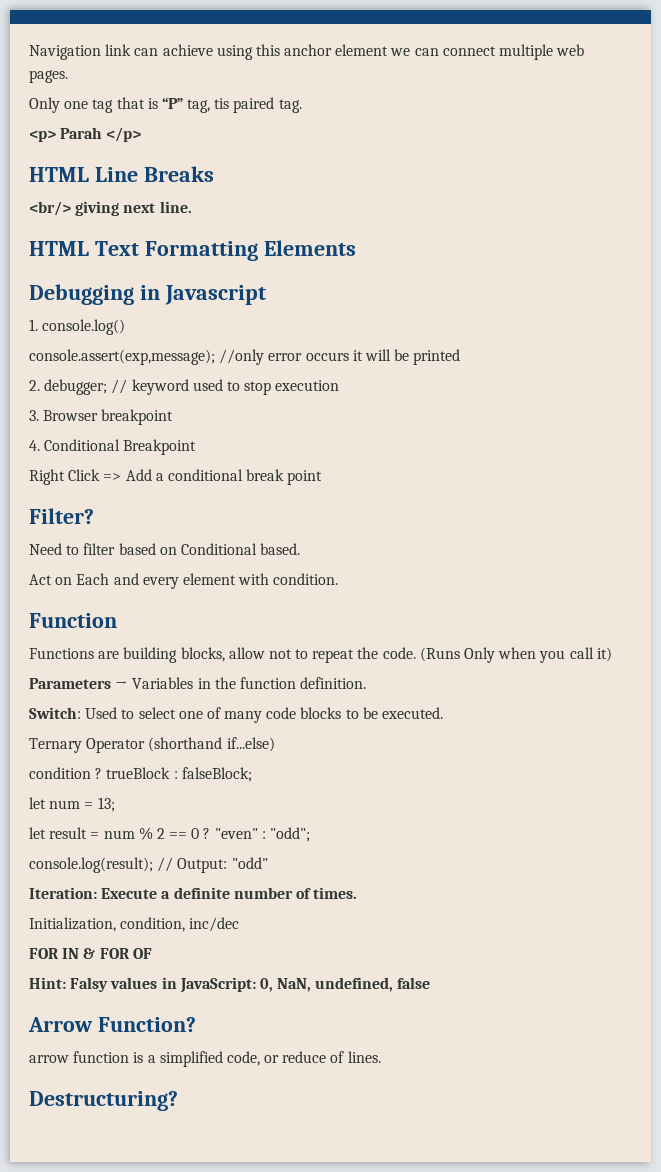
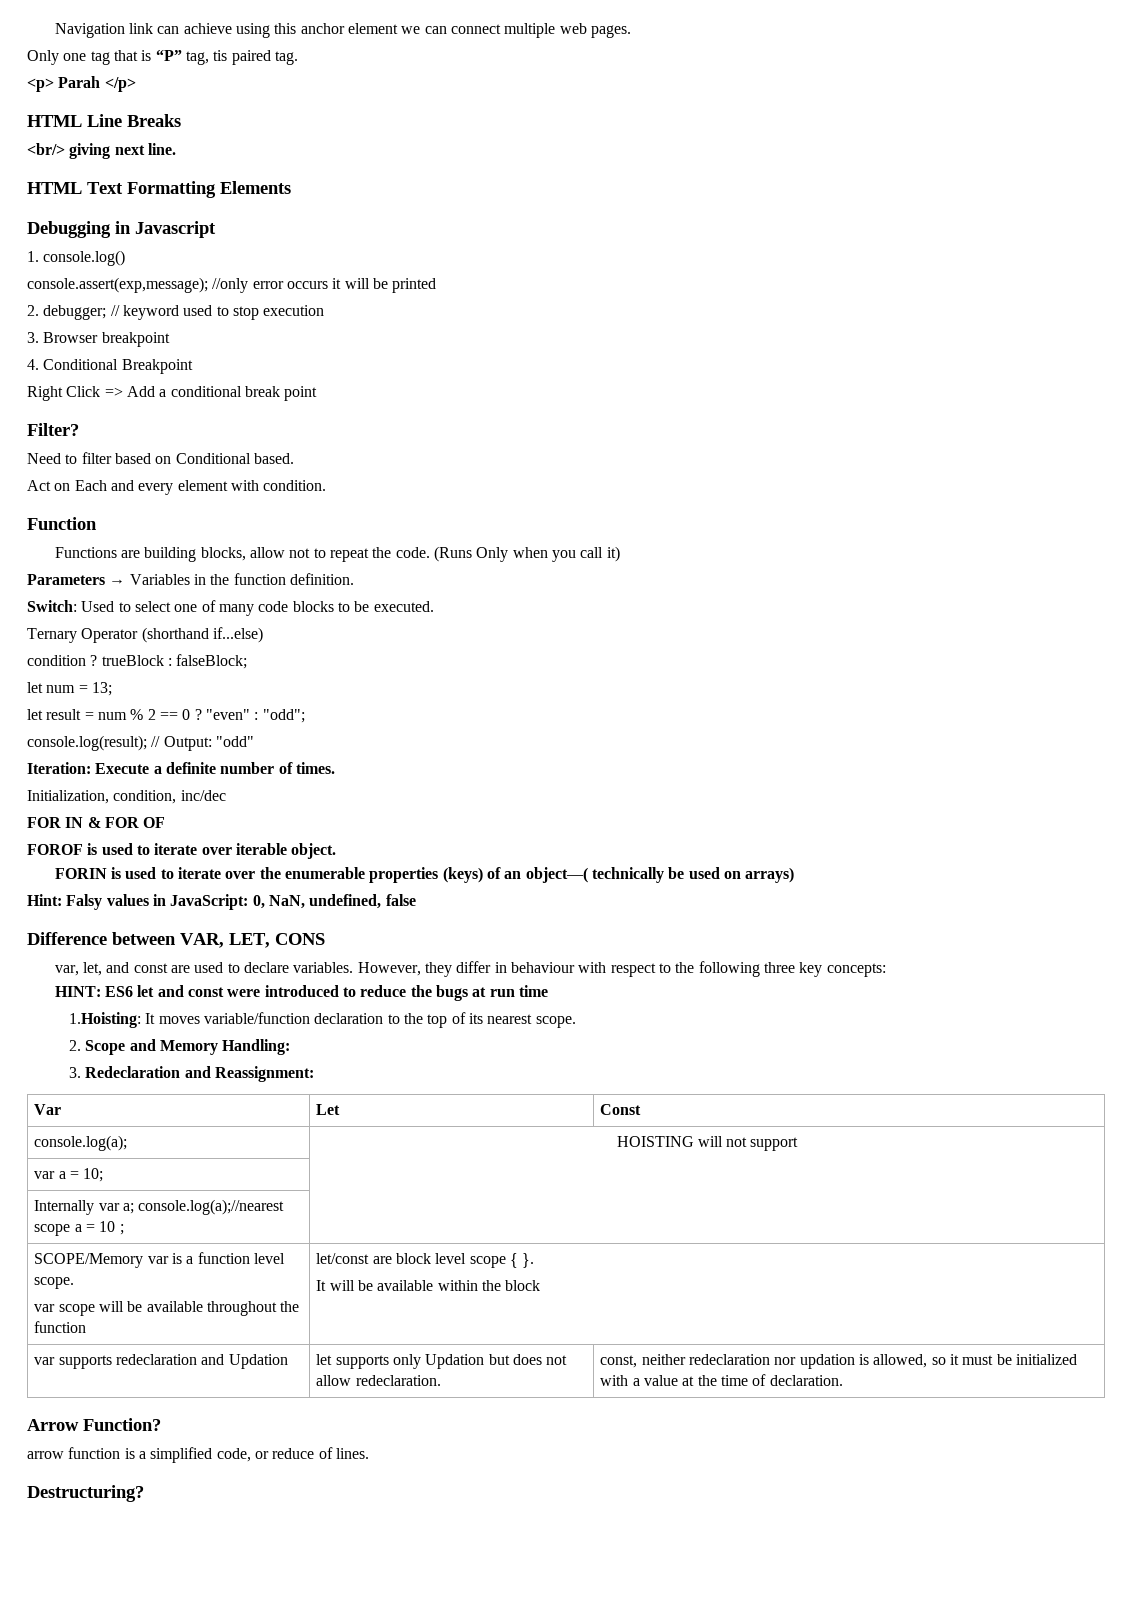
(152, 953) none -> [27,843,337,859] [54,867,795,883] // FOROF is used to iterate over iterable object. // FORIN is used to iterate over the enumerable properties (keys) of an object—( technically be used on arrays)
(431, 983) none -> [27,932,325,948] [54,961,886,977] [54,985,548,1001] [69,1012,576,1028] [69,1039,291,1055] [69,1066,314,1082] [34,1104,62,1115] [316,1104,341,1115] [600,1104,642,1115] [34,1135,128,1151] [616,1136,799,1151] [34,1168,104,1182] [34,1199,285,1215] [34,1221,124,1236] [34,1252,285,1268] [34,1277,75,1289] [34,1301,300,1316] [34,1321,87,1333] [316,1253,535,1268] [316,1280,541,1291] [34,1354,288,1369] [316,1354,568,1369] [316,1375,441,1386] [600,1354,1077,1369] [600,1374,843,1386] // Difference between VAR, LET, CONS // var, let, and const are used to declare variables. However, they differ in behaviour with respect to the following three key concepts: // HINT: ES6 let and const were introduced to reduce the bugs at run time // 1.Hoisting: It moves variable/function declaration to the top of its nearest scope. // 2. Scope and Memory Handling: // 3. Redeclaration and Reassignment: // Var | Let | Const // console.log(a); | HOISTING will not support // var a = 10; | // Internally var a; console.log(a);//nearest scope a = 10 ; | // SCOPE/Memory var is a function level scope. // var scope will be available throughout the function | let/const are block level scope { }. // It will be available within the block // var supports redeclaration and Updation | let supports only Updation but does not allow redeclaration. | const, neither redeclaration nor updation is allowed, so it must be initialized with a value at the time of declaration.

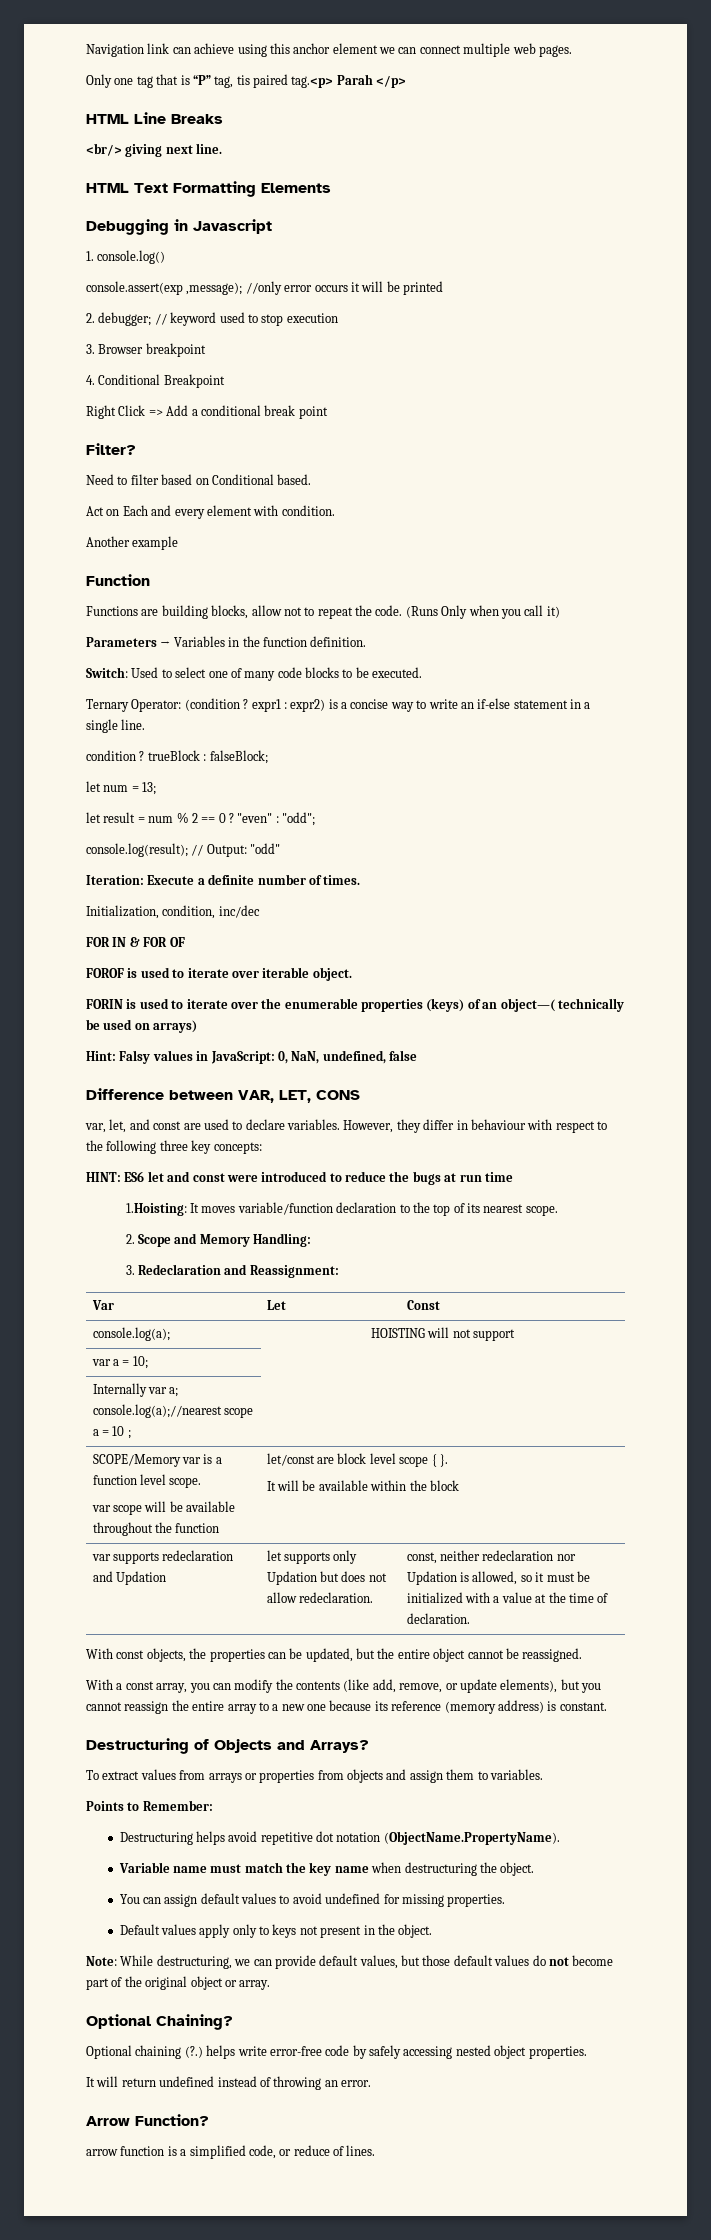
[274,51,298,65] [27,78,54,92] tag. // <p> -> [291,76,334,88] tag.<p>
[27,277,208,293] console.assert(exp,message); -> [86,281,243,295] console.assert(exp ,message);
(327, 485) none -> [86,536,179,550] // Another example
[81,627,263,643] Operator (shorthand if...else) -> [131,698,591,712] [86,719,146,733] Operator: (condition ? expr1 : expr2) is a concise way to write an if-else statement in a single line.
[799,1354,855,1369] updation -> [406,1571,457,1585] Updation
(843, 1380) none -> [86,1648,583,1662] [86,1679,601,1693] [86,1700,607,1714] [86,1738,369,1754] [86,1769,543,1783] [86,1800,213,1811] [119,1831,560,1845] [118,1862,535,1876] [119,1893,506,1907] [119,1924,433,1938] [86,1955,614,1969] [86,1976,271,1990] [86,2014,233,2030] [86,2045,587,2059] [86,2076,371,2090] // With const objects, the properties can be updated, but the entire object cannot be reassigned. // With a const array, you can modify the contents (like add, remove, or update elements), but you cannot reassign the entire array to a new one because its reference (memory address) is constant. // Destructuring of Objects and Arrays? // To extract values from arrays or properties from objects and assign them to variables. // Points to Remember: // Destructuring helps avoid repetitive dot notation (ObjectName.PropertyName). // Variable name must match the key name when destructuring the object. // You can assign default values to avoid undefined for missing properties. // Default values apply only to keys not present in the object. // Note: While destructuring, we can provide default values, but those default values do not become part of the original object or array. // Optional Chaining? // Optional chaining (?.) helps write error-free code by safely accessing nested object properties. // It will return undefined instead of throwing an error.
[27,1485,144,1502] // Destructuring? -> (376, 2150) none

